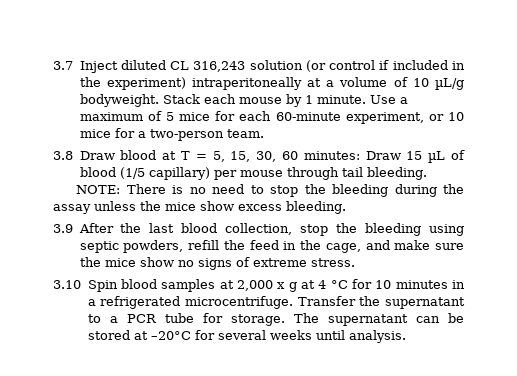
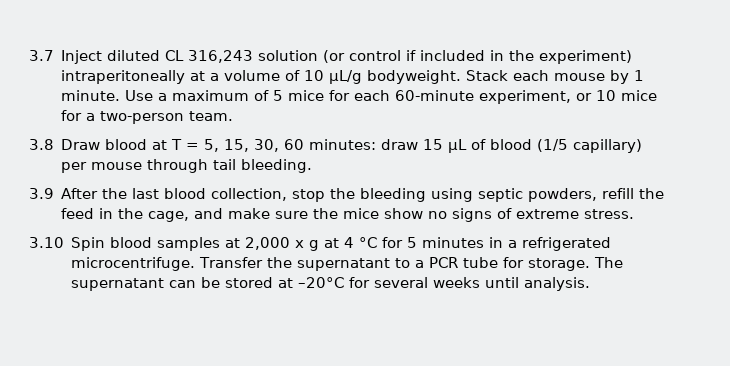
[365,151,401,160] Draw -> [381,139,419,150] draw
[76,184,464,197] [53,201,346,214] // NOTE: There is no need to stop the bleeding during the assay unless the mice show excess bleeding. -> (313, 166) none
[375,280,392,289] 10 -> [407,237,418,248] 5

